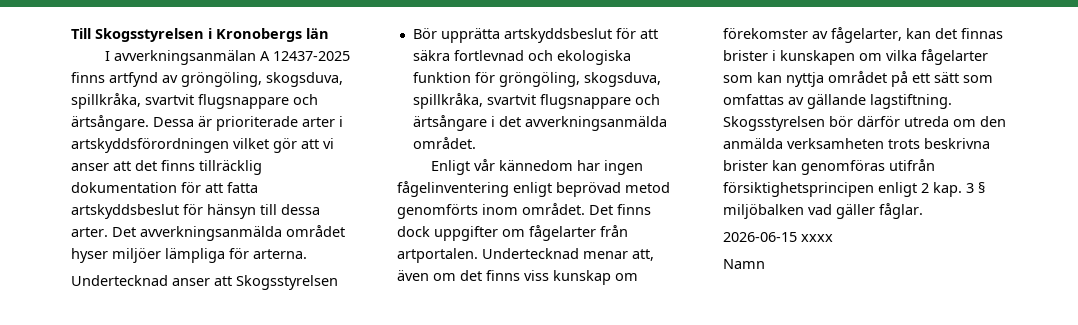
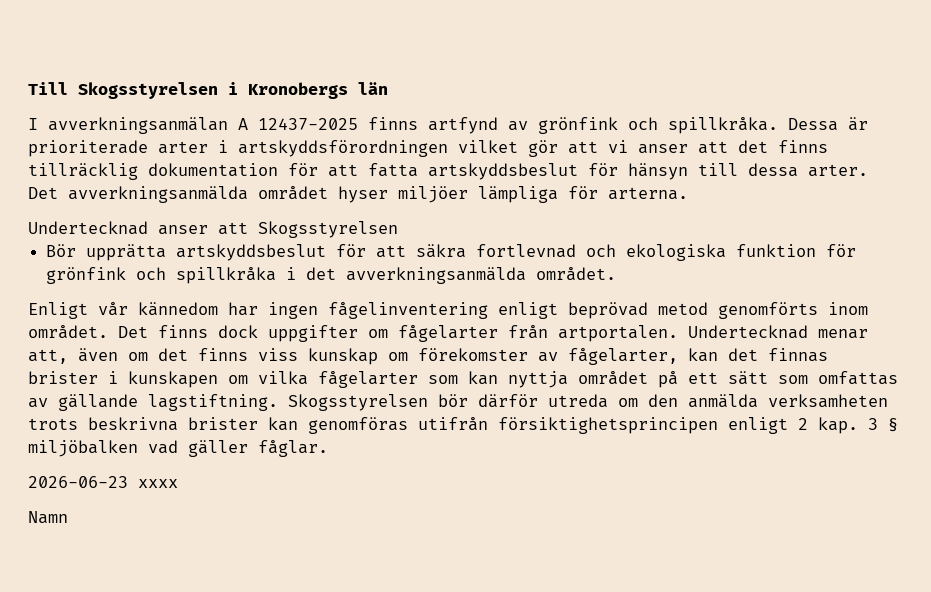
[181,72,343,87] [71,93,318,109] [71,115,149,131] gröngöling, skogsduva, spillkråka, svartvit flugsnappare och ärtsångare. -> [538,117,778,134] grönfink och spillkråka.
[498,72,661,87] [412,93,660,109] [412,115,487,131] gröngöling, skogsduva, spillkråka, svartvit flugsnappare och ärtsångare -> [46,267,277,284] grönfink och spillkråka
[723,232,797,242] 2026-06-15 -> [28,476,128,488] 2026-06-23

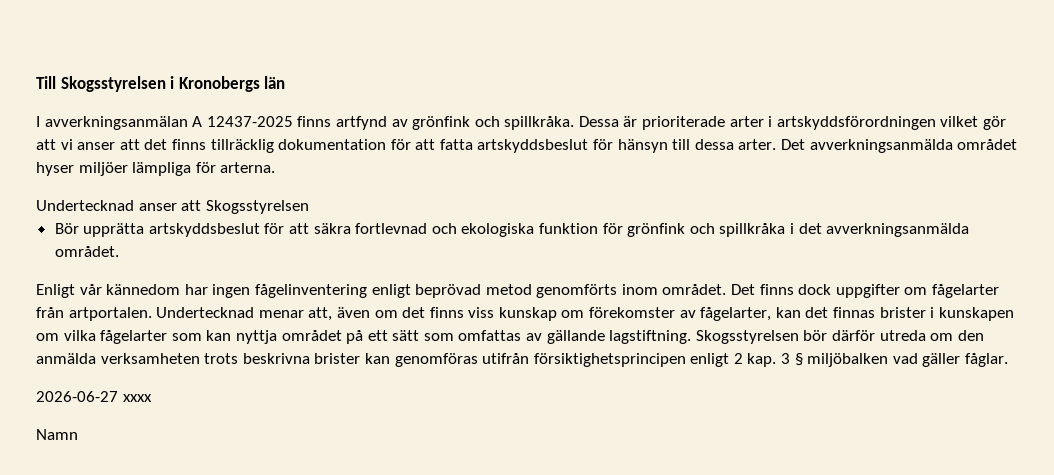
[28,476,128,488] 2026-06-23 -> [36,391,118,402] 2026-06-27

